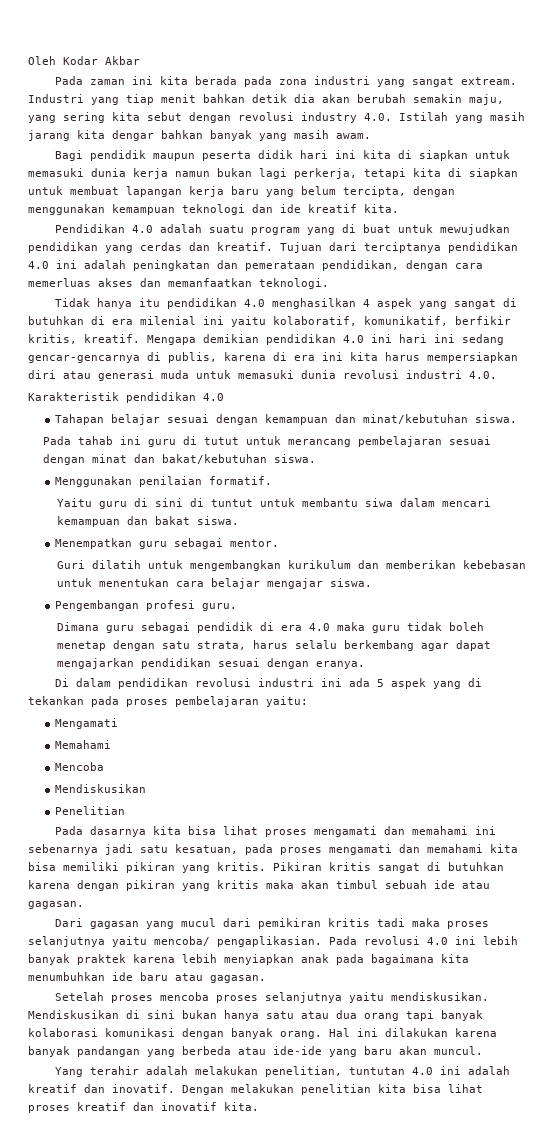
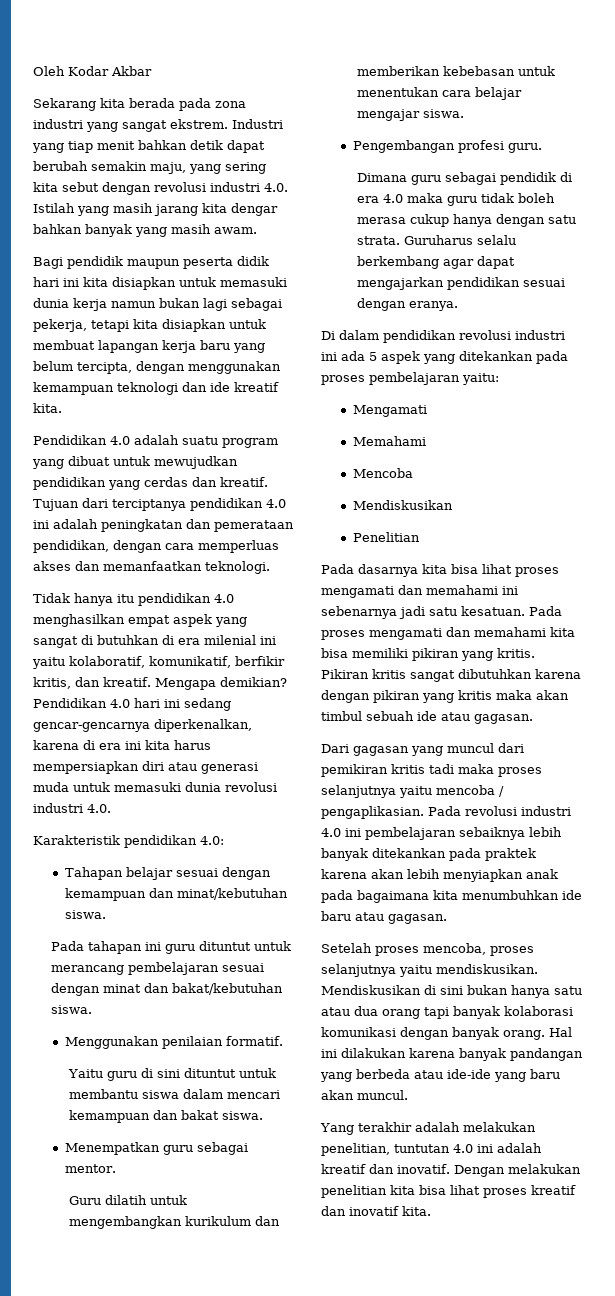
[54,76,153,85] Pada zaman ini -> [33,98,96,111] Sekarang
[460,77,517,85] extream. -> [170,119,228,129] ekstrem.
[294,94,350,103] dia akan -> [227,140,265,153] dapat
[301,112,357,123] industry -> [210,182,260,192] industri
[397,150,468,161] di siapkan -> [112,277,176,290] disiapkan
[294,168,518,179] perkerja, tetapi kita di siapkan -> [231,298,282,311] [33,319,226,332] sebagai pekerja, tetapi kita disiapkan
[341,224,391,233] di buat -> [68,456,110,466] dibuat
[28,278,91,287] memerluas -> [198,540,279,553] memperluas
[362,299,370,307] 4 -> [128,615,170,627] empat
(77, 339) none -> [75,677,100,687] dan
[203,334,392,345] demikian pendidikan 4.0 ini -> [220,677,287,687] [33,698,130,708] demikian? Pendidikan 4.0
[147,352,217,363] di publis, -> [154,719,252,732] diperkenalkan,
[203,393,224,401] 4.0 -> [200,836,224,845] 4.0:
[77,436,113,445] tahab -> [87,941,142,954] tahapan
[182,436,239,445] di tutut -> [198,941,251,951] dituntut
[190,498,254,507] di tuntut -> [183,1068,236,1078] dituntut
[365,498,394,507] siwa -> [141,1090,179,1099] siswa
[57,560,86,569] Guri -> [68,1196,101,1205] Guru
[57,640,289,651] menetap dengan satu strata, harus -> [356,214,576,227] [356,235,473,245] merasa cukup hanya dengan satu strata. Guruharus
[467,678,482,687] [28,696,84,705] di tekankan -> [459,351,533,361] ditekankan
[175,844,273,855] kesatuan, pada -> [461,606,562,616] kesatuan. Pada
[427,862,504,871] di butuhkan -> [458,669,532,679] dibutuhkan
[180,918,216,927] mucul -> [447,743,494,753] muncul
[154,936,210,946] mencoba/ -> [436,785,504,797] mencoba /
[427,936,518,945] [28,954,70,965] 4.0 ini lebih banyak -> [521,806,571,816] [321,827,562,840] [321,848,481,861] industri 4.0 ini pembelajaran sebaiknya lebih banyak ditekankan pada
(175, 958) none -> [371,869,404,879] akan
[159,992,209,1001] mencoba -> [423,943,486,955] mencoba,
[89,1066,139,1075] terahir -> [357,1122,412,1132] terakhir

